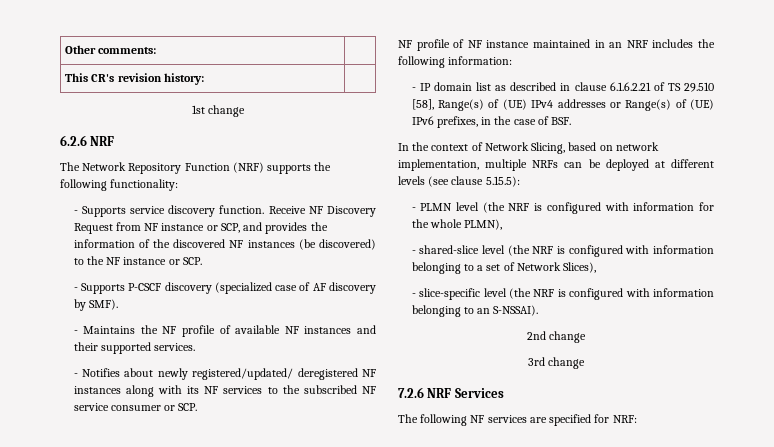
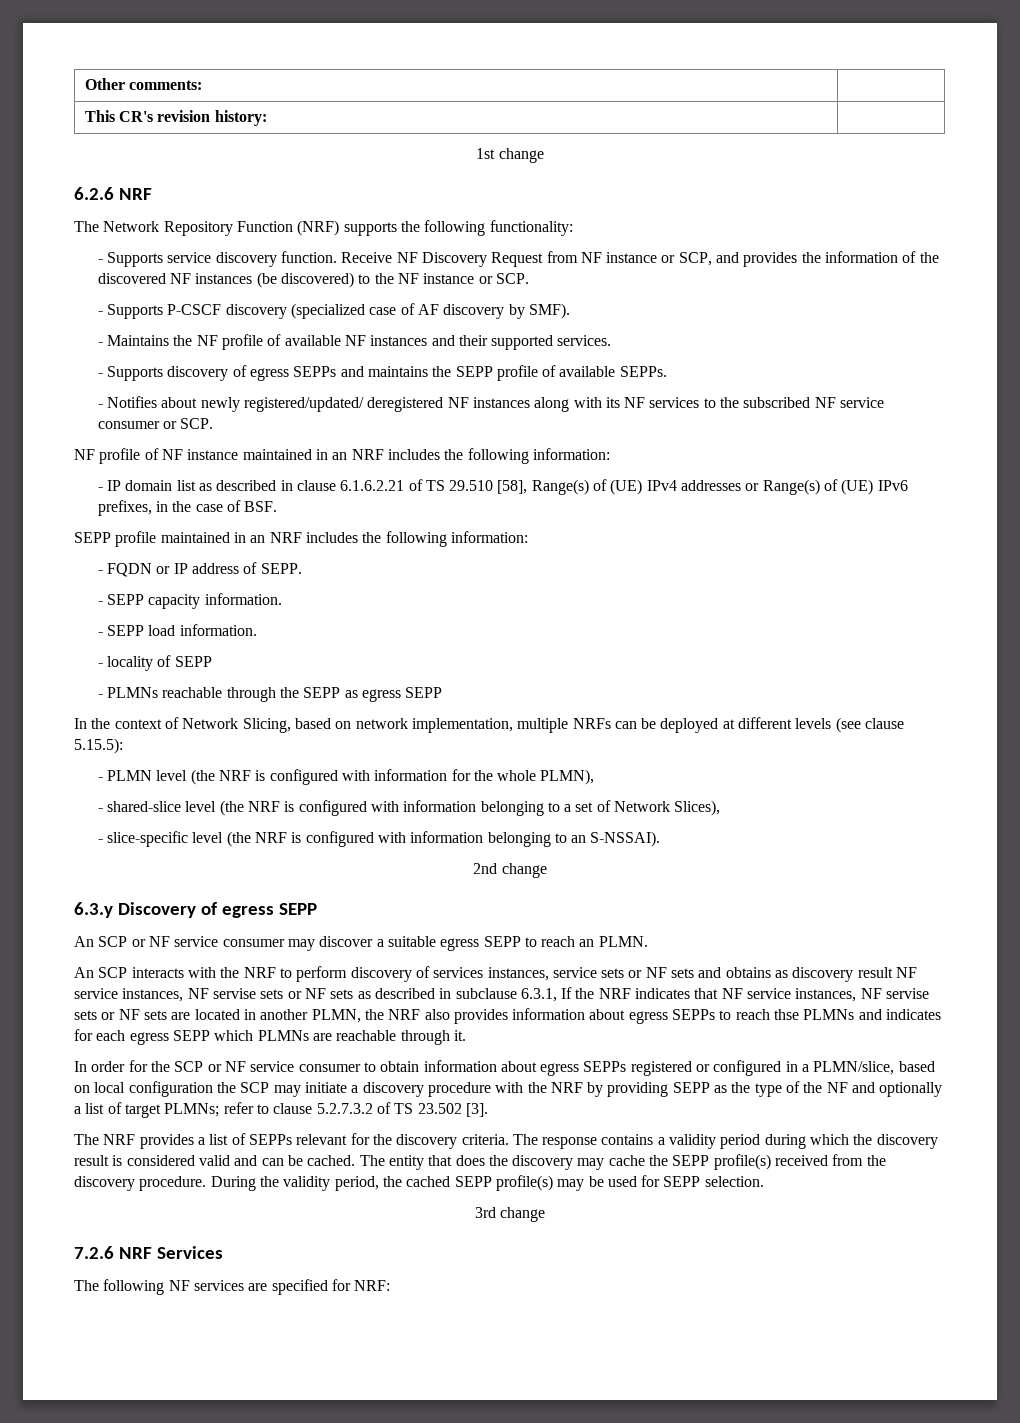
(196, 347) none -> [97,365,667,381] // - Supports discovery of egress SEPPs and maintains the SEPP profile of available SEPPs.
(572, 121) none -> [74,531,528,547] [97,562,302,577] [97,593,282,609] [97,624,257,636] [97,655,212,671] [97,687,443,702] // SEPP profile maintained in an NRF includes the following information: // - FQDN or IP address of SEPP. // - SEPP capacity information. // - SEPP load information. // - locality of SEPP // - PLMNs reachable through the SEPP as egress SEPP
(587, 337) none -> [74,902,317,918] [74,936,648,951] [74,966,918,982] [74,987,930,1002] [74,1008,942,1024] [74,1029,466,1045] [74,1060,935,1076] [74,1081,943,1097] [74,1102,488,1118] [74,1133,938,1149] [74,1154,886,1170] [74,1175,764,1191] // 6.3.y Discovery of egress SEPP // An SCP or NF service consumer may discover a suitable egress SEPP to reach an PLMN. // An SCP interacts with the NRF to perform discovery of services instances, service sets or NF sets and obtains as discovery result NF service instances, NF servise sets or NF sets as described in subclause 6.3.1, If the NRF indicates that NF service instances, NF servise sets or NF sets are located in another PLMN, the NRF also provides information about egress SEPPs to reach thse PLMNs and indicates for each egress SEPP which PLMNs are reachable through it. // In order for the SCP or NF service consumer to obtain information about egress SEPPs registered or configured in a PLMN/slice, based on local configuration the SCP may initiate a discovery procedure with the NRF by providing SEPP as the type of the NF and optionally a list of target PLMNs; refer to clause 5.2.7.3.2 of TS 23.502 [3]. // The NRF provides a list of SEPPs relevant for the discovery criteria. The response contains a validity period during which the discovery result is considered valid and can be cached. The entity that does the discovery may cache the SEPP profile(s) received from the discovery procedure. During the validity period, the cached SEPP profile(s) may be used for SEPP selection.

